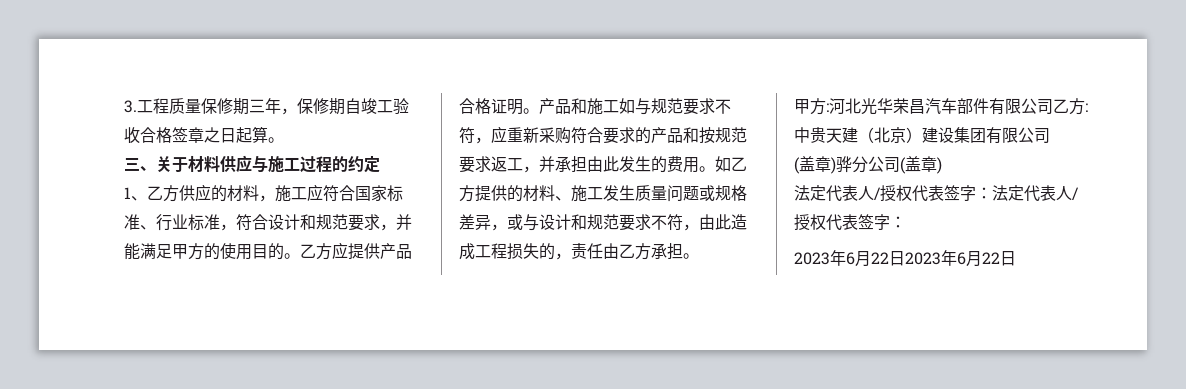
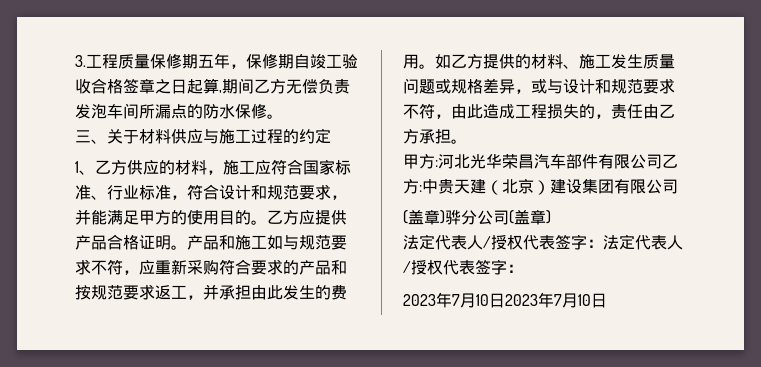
[249,99,265,113] 三 -> [198,54,214,68] 五
(268, 134) none -> [219,78,350,94] [75,103,267,119] ,期间乙方无偿负责发泡车间所漏点的防水保修
[846,250,1000,267] 6月22日2023年6月22 -> [452,292,591,308] 7月10日2023年7月10

